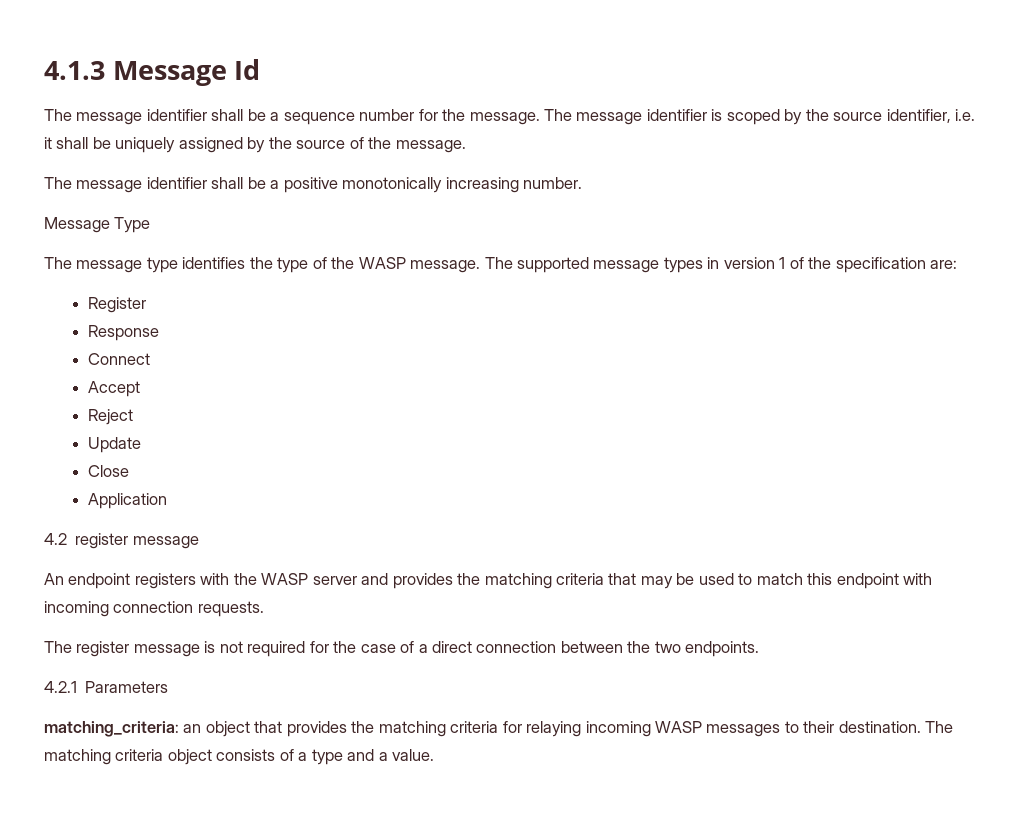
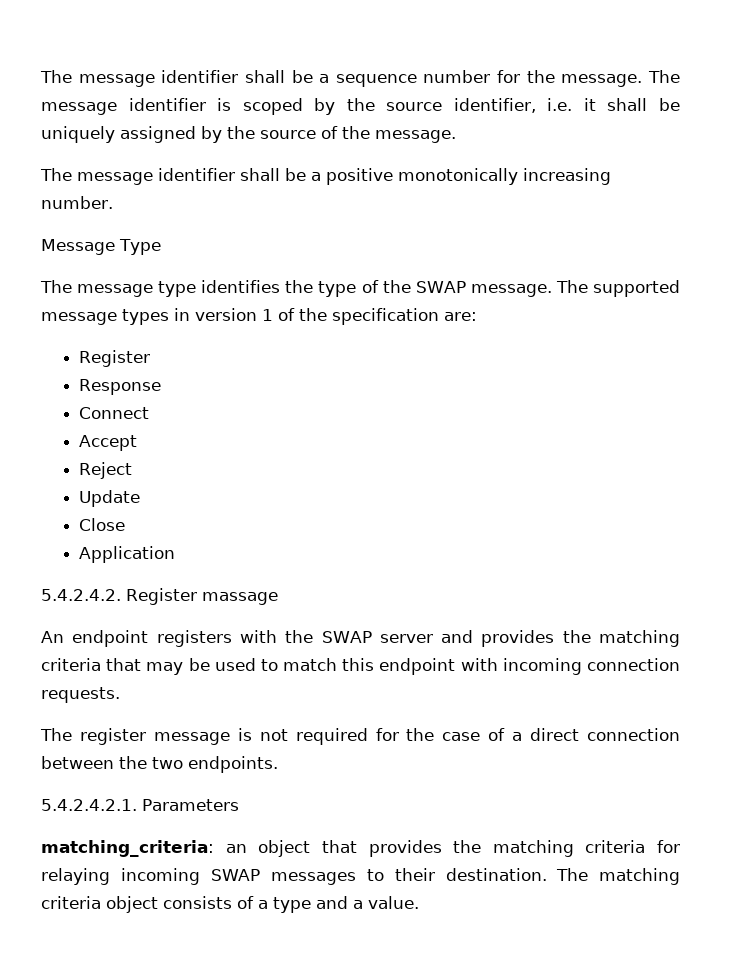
[44,59,261,86] 4.1.3 Message Id // -> (40, 76) none
[358,257,406,269] WASP -> [415,281,466,293] SWAP
[44,533,199,549] 4.2 register message -> [41,588,278,605] 5.4.2.4.2. Register massage
[261,573,309,585] WASP -> [321,631,372,643] SWAP
[44,681,77,693] 4.2.1 -> [41,799,137,811] 5.4.2.4.2.1.
[655,721,703,733] WASP -> [210,869,261,881] SWAP

